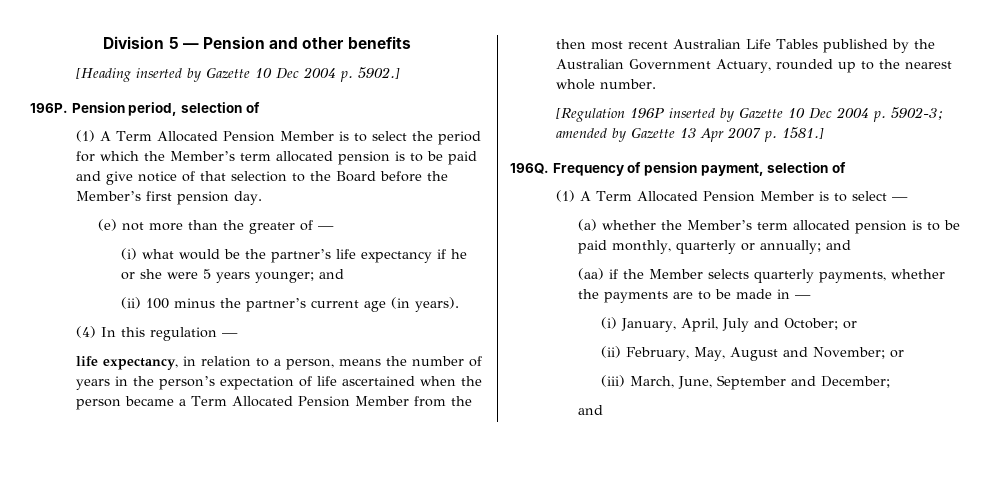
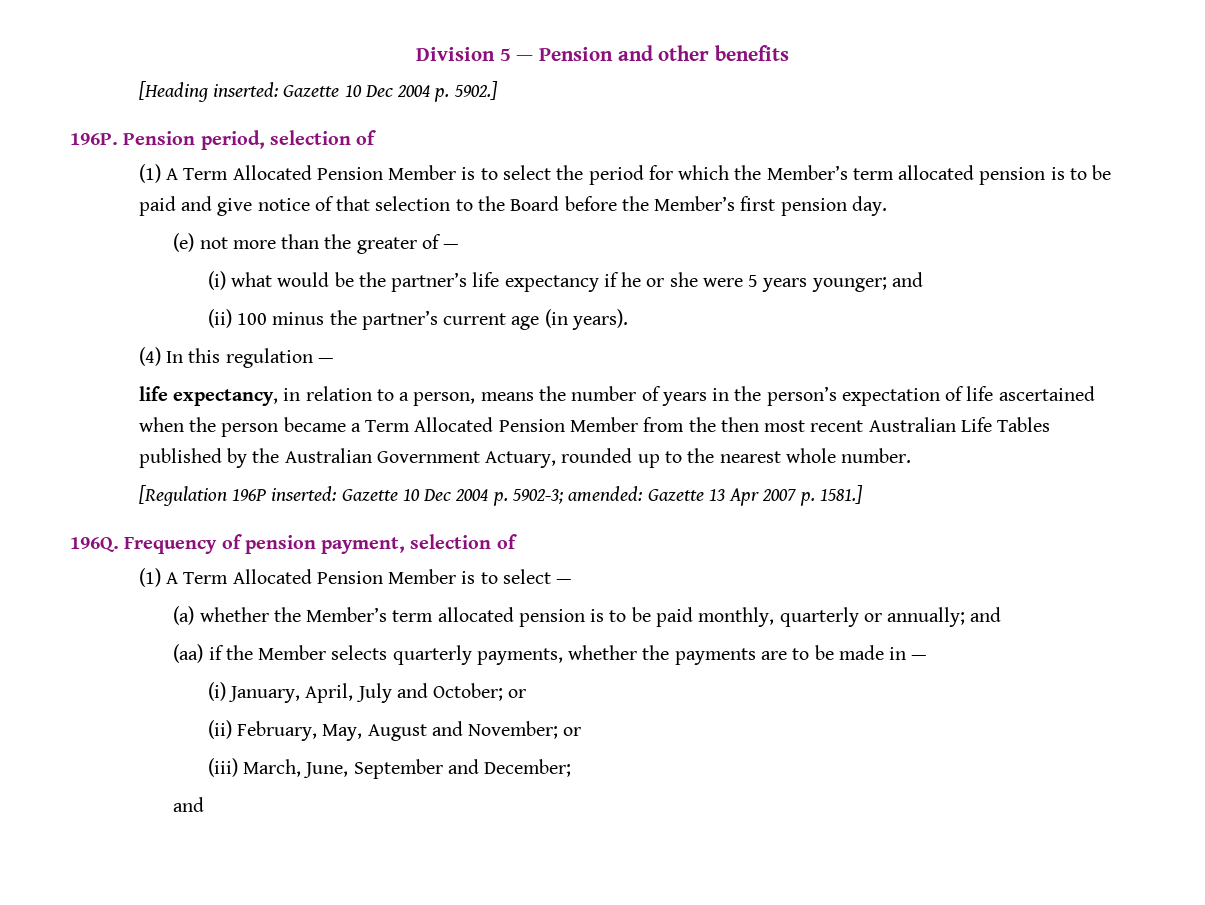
[135,68,201,82] inserted by -> [213,82,279,97] inserted:
[668,108,734,122] inserted by -> [271,486,337,501] inserted:
[555,128,626,142] amended by -> [568,486,643,502] amended:

